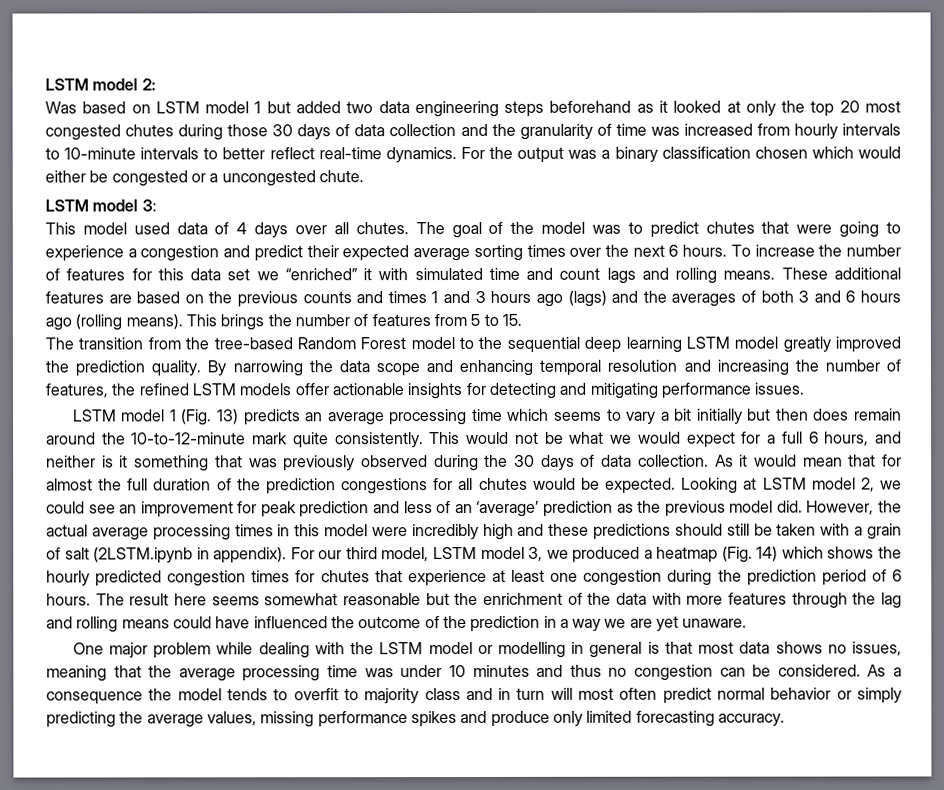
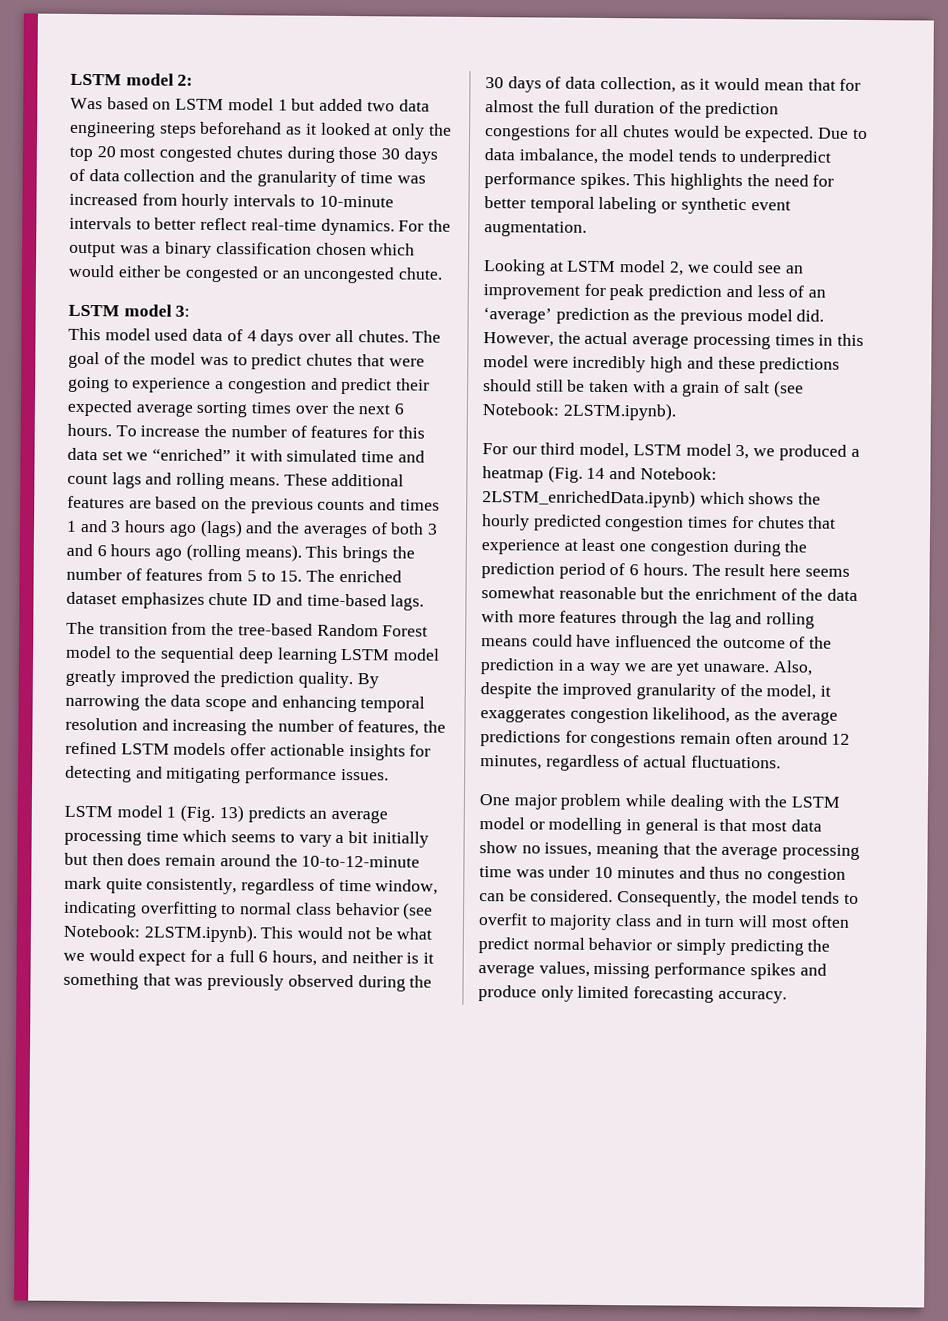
[209,173,219,183] a -> [281,270,300,279] an
(522, 319) none -> [306,569,402,583] [66,591,425,611] The enriched dataset emphasizes chute ID and time-based lags.
[334,432,424,449] consistently. -> [146,877,439,895] [64,900,434,920] [63,924,257,943] consistently, regardless of time window, indicating overfitting to normal class behavior (see Notebook: 2LSTM.ipynb).
[637,454,734,467] collection. As -> [599,76,696,93] collection, as
(677, 485) none -> [818,127,868,140] [484,148,832,167] [484,172,835,191] [484,196,791,215] [484,221,587,237] Due to data imbalance, the model tends to underpredict performance spikes. This highlights the need for better temporal labeling or synthetic event augmentation. //
[93,547,288,564] (2LSTM.ipynb in appendix). -> [773,380,804,398] [482,402,676,421] (see Notebook: 2LSTM.ipynb). //
[756,546,779,562] 14) -> [586,467,717,480] [482,489,696,508] 14 and Notebook: 2LSTM_enrichedData.ipynb)
(748, 623) none -> [772,660,813,676] [480,682,832,700] [480,707,838,725] [480,730,851,748] [480,754,781,772] Also, despite the improved granularity of the model, it exaggerates congestion likelihood, as the average predictions for congestions remain often around 12 minutes, regardless of actual fluctuations.
[775,641,823,654] shows -> [479,841,518,854] show
[867,664,902,677] [46,691,143,705] As a consequence -> [617,890,722,907] Consequently,

